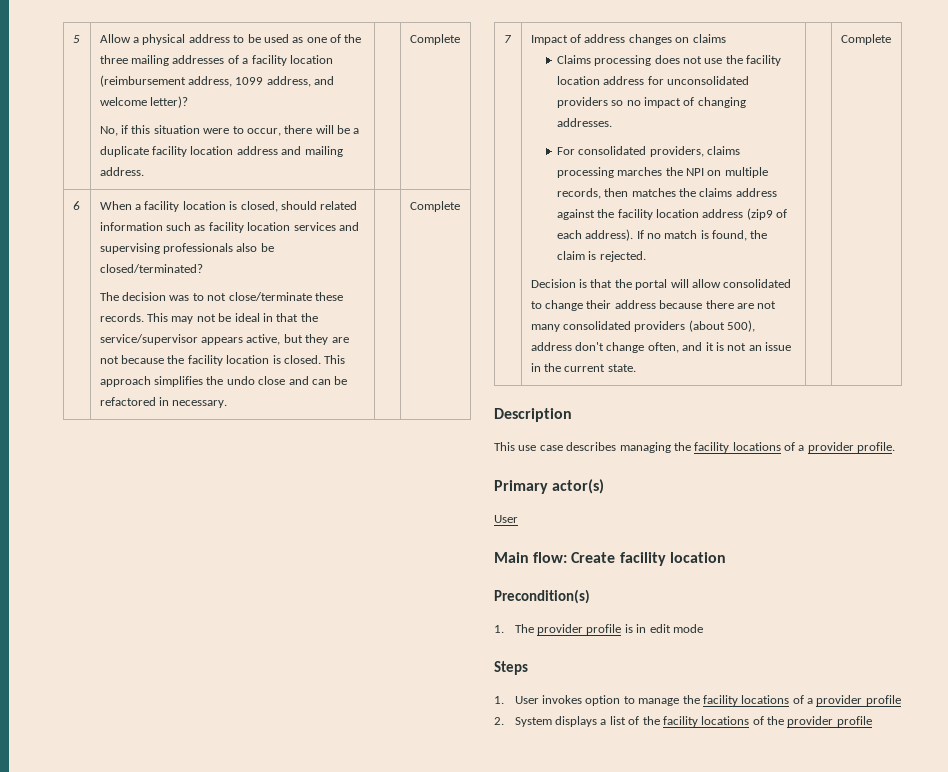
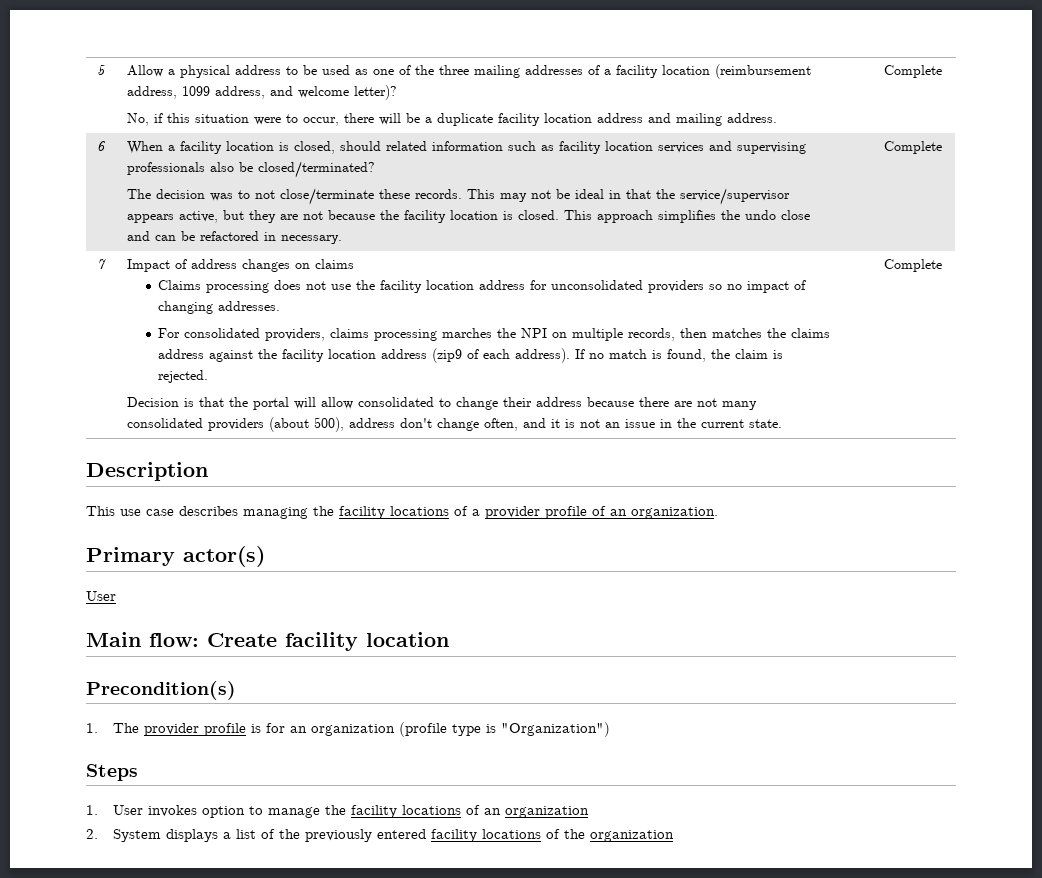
[857,442,896,453] profile. -> [545,506,718,519] profile of an organization.
[636,624,703,633] in edit mode -> [265,722,610,737] for an organization (profile type is "Organization")
[806,695,901,706] a provider profile -> [483,806,589,818] an organization
(660, 720) none -> [304,829,426,842] previously entered
[787,716,872,727] provider profile -> [589,830,674,842] organization

